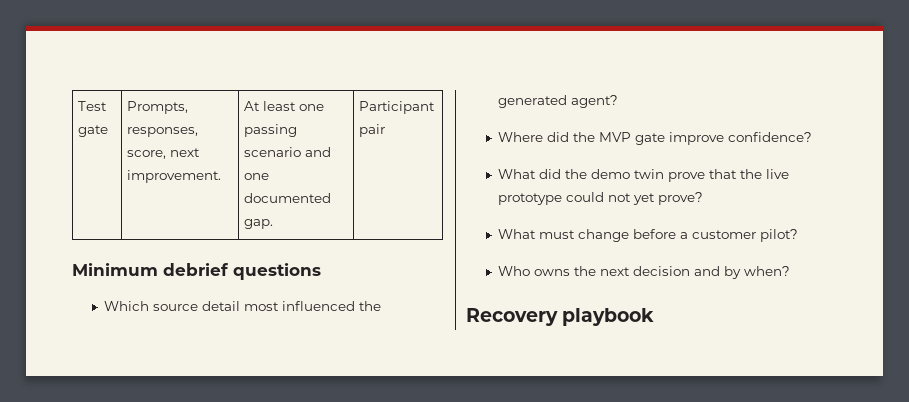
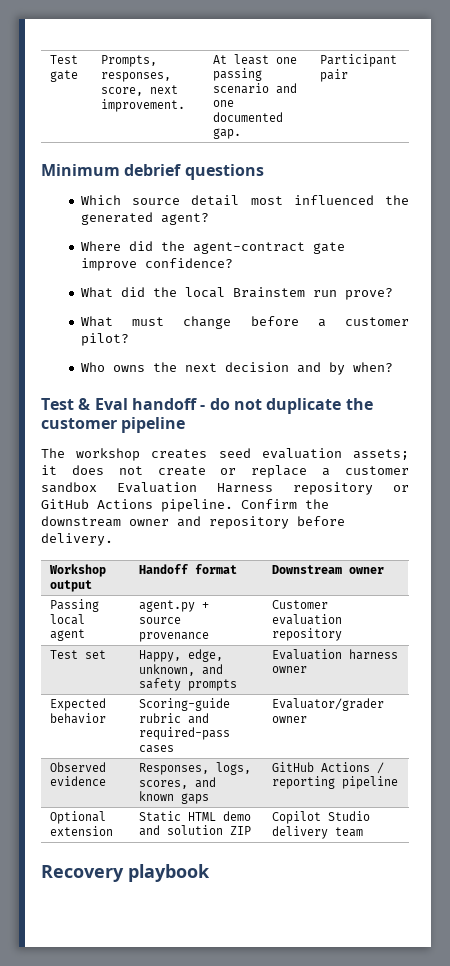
[599,132,632,142] MVP -> [193,242,306,254] agent-contract
[591,169,790,182] [498,192,656,205] demo twin prove that the live prototype could not yet -> [185,287,338,298] local Brainstem run
(791, 271) none -> [41,398,373,414] [41,417,186,433] [41,448,409,461] [41,465,409,478] [41,482,409,495] [41,499,329,512] [41,516,345,529] [41,533,113,546] [48,564,106,577] [49,580,92,592] [138,564,237,574] [271,565,384,574] [49,599,99,612] [49,614,85,625] [49,629,85,641] [138,600,209,612] [138,617,181,624] [138,632,209,642] [271,600,328,609] [271,614,342,625] [271,628,342,641] [49,650,106,659] [138,649,223,662] [138,664,223,676] [138,678,237,691] [271,649,398,660] [271,666,307,673] [49,698,106,711] [49,713,106,724] [138,698,230,711] [138,713,209,724] [138,727,230,740] [138,745,174,753] [271,698,384,711] [271,716,307,723] [49,762,106,772] [49,776,106,786] [138,762,251,775] [138,777,216,789] [138,791,209,804] [271,762,384,774] [271,776,398,789] [49,811,106,824] [49,826,113,836] [138,811,251,822] [138,825,251,836] [271,811,370,824] [271,826,363,839] // Test & Eval handoff - do not duplicate the customer pipeline // The workshop creates seed evaluation assets; it does not create or replace a customer sandbox Evaluation Harness repository or GitHub Actions pipeline. Confirm the downstream owner and repository before delivery. // Workshop output | Handoff format | Downstream owner // Passing local agent | agent.py + source provenance | Customer evaluation repository // Test set | Happy, edge, unknown, and safety prompts | Evaluation harness owner // Expected behavior | Scoring-guide rubric and required-pass cases | Evaluator/grader owner // Observed evidence | Responses, logs, scores, and known gaps | GitHub Actions / reporting pipeline // Optional extension | Static HTML demo and solution ZIP | Copilot Studio delivery team

